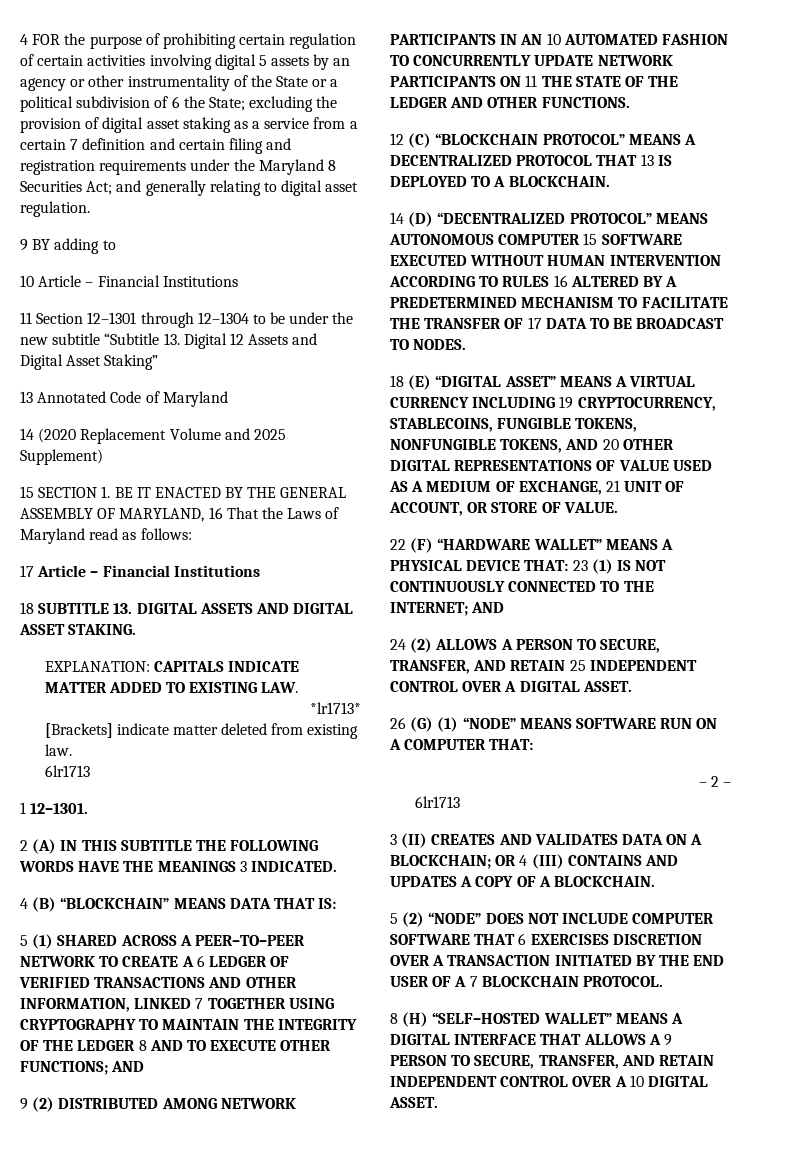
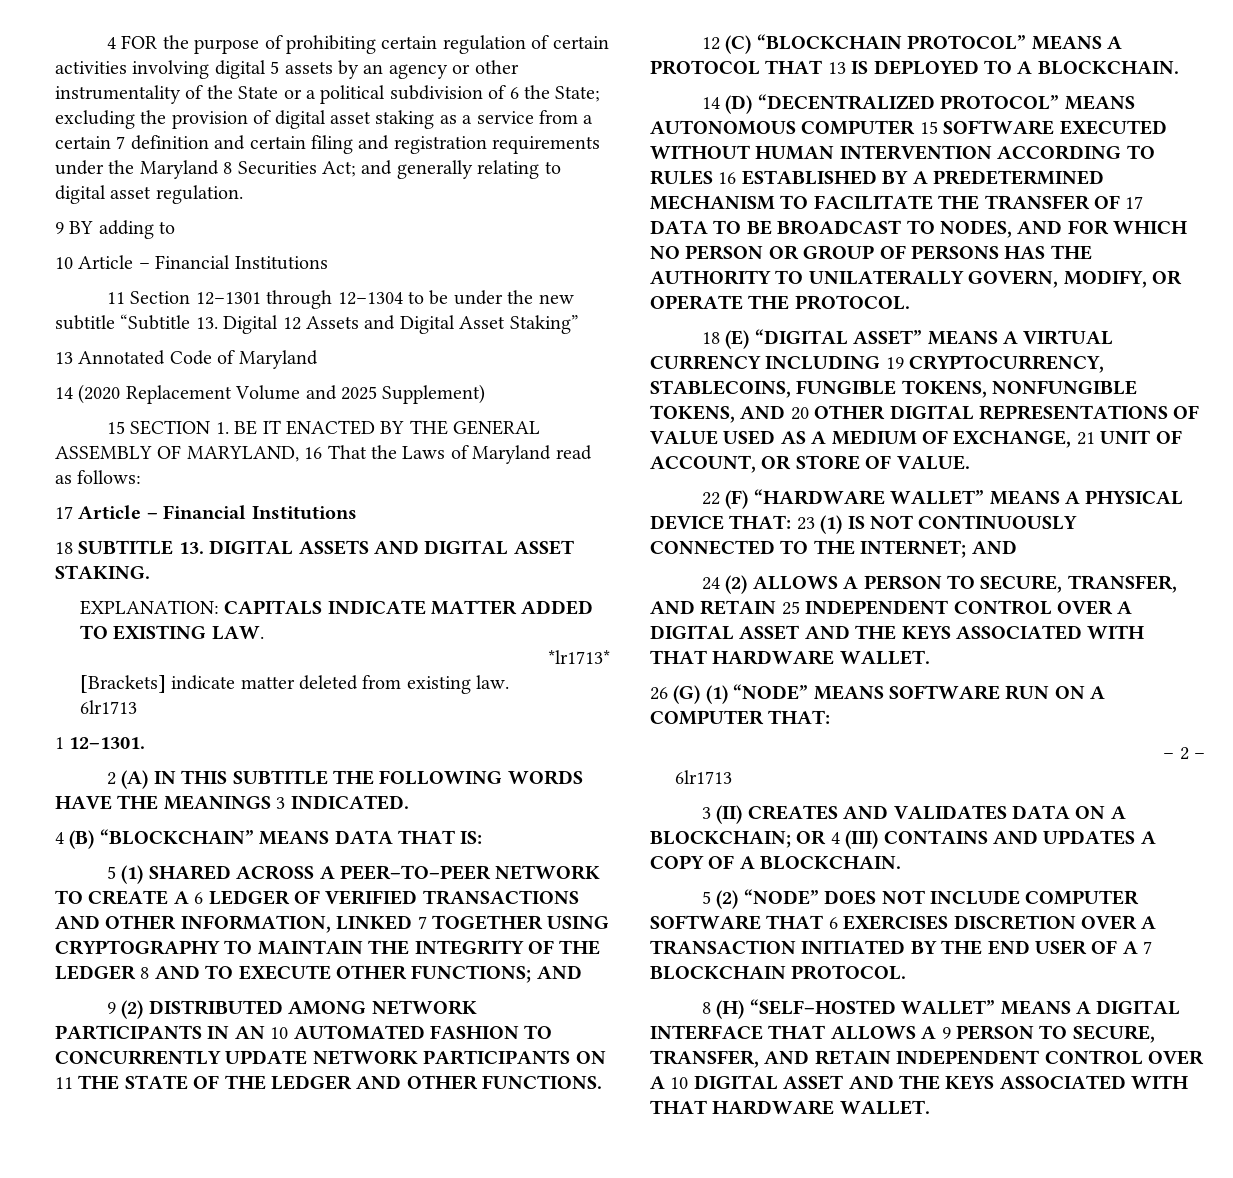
[390,155,512,166] DECENTRALIZED -> (1122, 42) none
[570,276,639,287] ALTERED -> [741,170,877,185] ESTABLISHED
[413,339,467,350] NODES. -> [940,220,1188,238] [650,245,1092,260] [650,270,1182,288] [650,295,910,310] NODES, AND FOR WHICH NO PERSON OR GROUP OF PERSONS HAS THE AUTHORITY TO UNILATERALLY GOVERN, MODIFY, OR OPERATE THE PROTOCOL.
[582,681,632,692] ASSET. -> [739,625,1145,640] [650,650,930,665] ASSET AND THE KEYS ASSOCIATED WITH THAT HARDWARE WALLET.
[389,1097,438,1108] ASSET. -> [783,1075,1189,1090] [650,1100,930,1115] ASSET AND THE KEYS ASSOCIATED WITH THAT HARDWARE WALLET.

